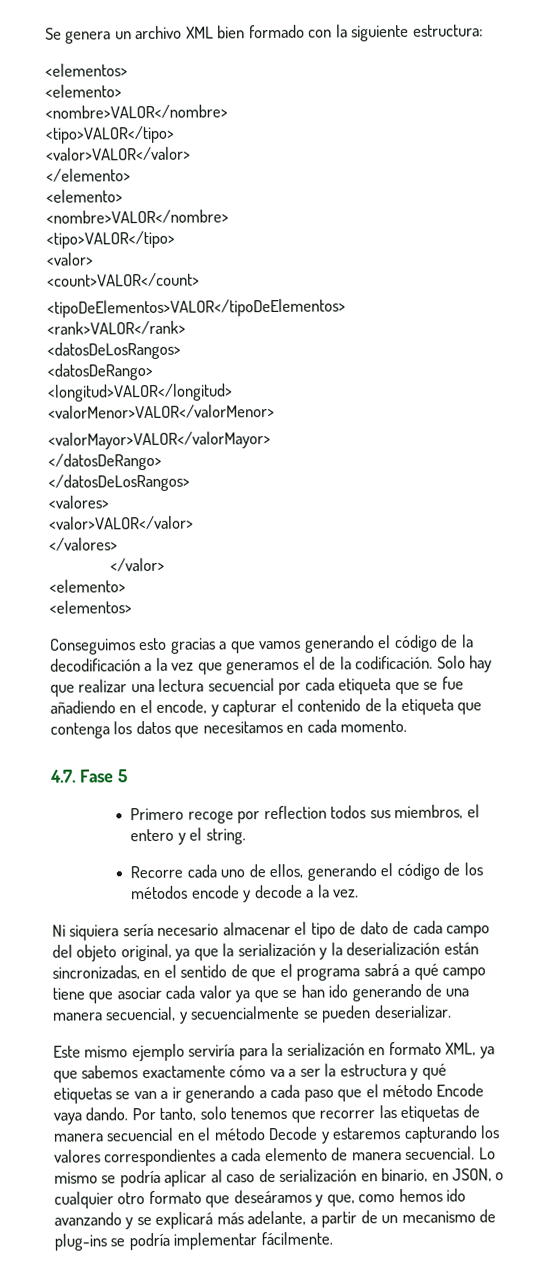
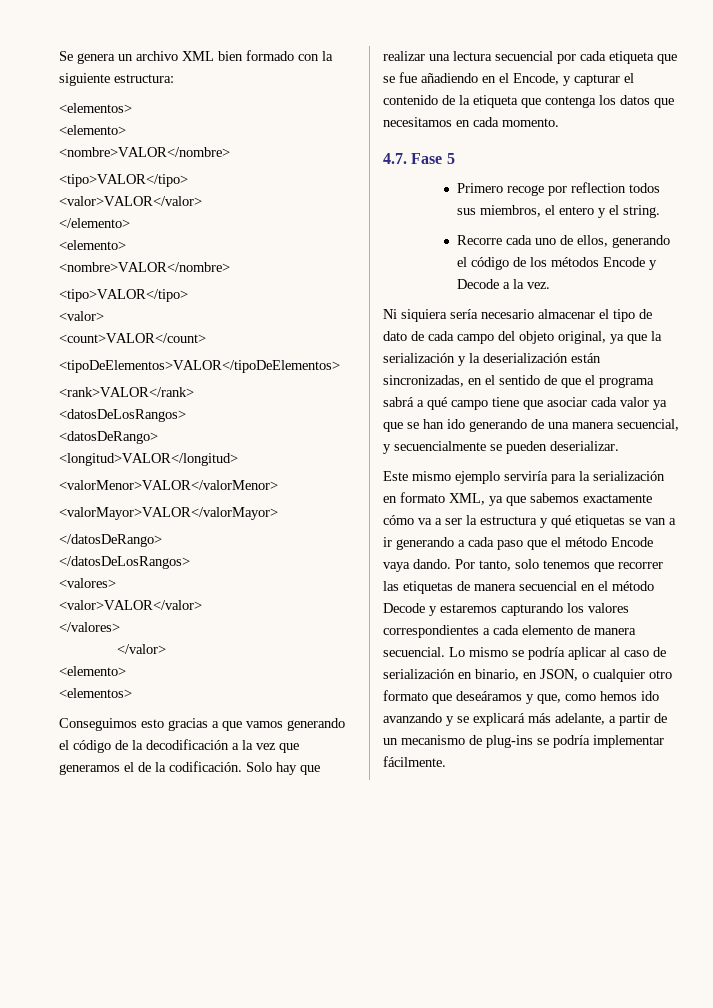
[156,699,208,714] encode, -> [513,73,559,85] Encode,
[190,884,303,903] encode y decode -> [602,257,657,270] [456,279,499,289] Encode y Decode

